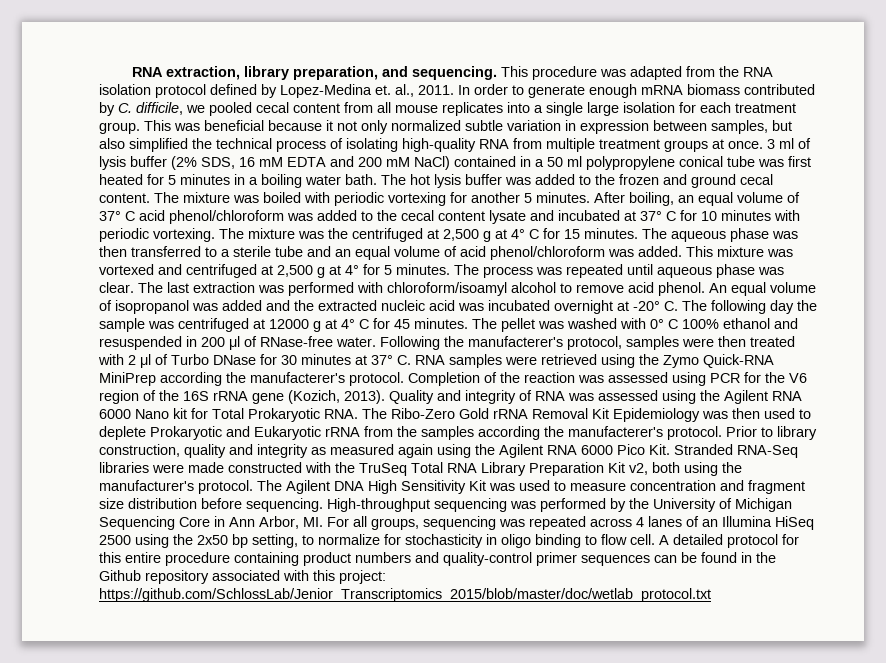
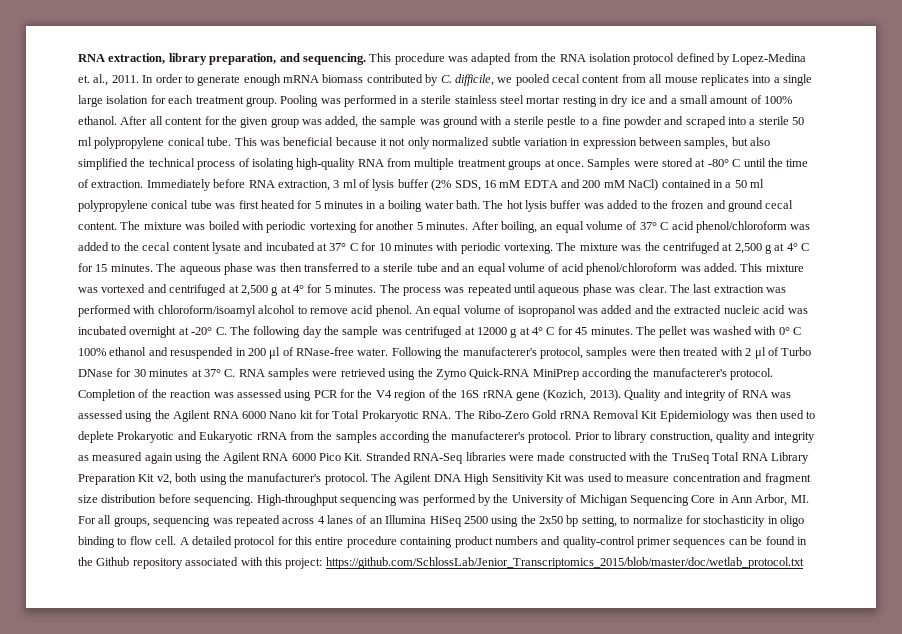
(140, 128) none -> [280,95,792,107] [78,116,805,128] [78,137,232,149] Pooling was performed in a sterile stainless steel mortar resting in dry ice and a small amount of 100% ethanol. After all content for the given group was added, the sample was ground with a sterile pestle to a fine powder and scraped into a sterile 50 ml polypropylene conical tube.
(763, 145) none -> [587,158,809,170] [78,179,330,191] Samples were stored at -80° C until the time of extraction. Immediately before RNA extraction,
[789,373,807,383] V6 -> [375,390,392,398] V4

